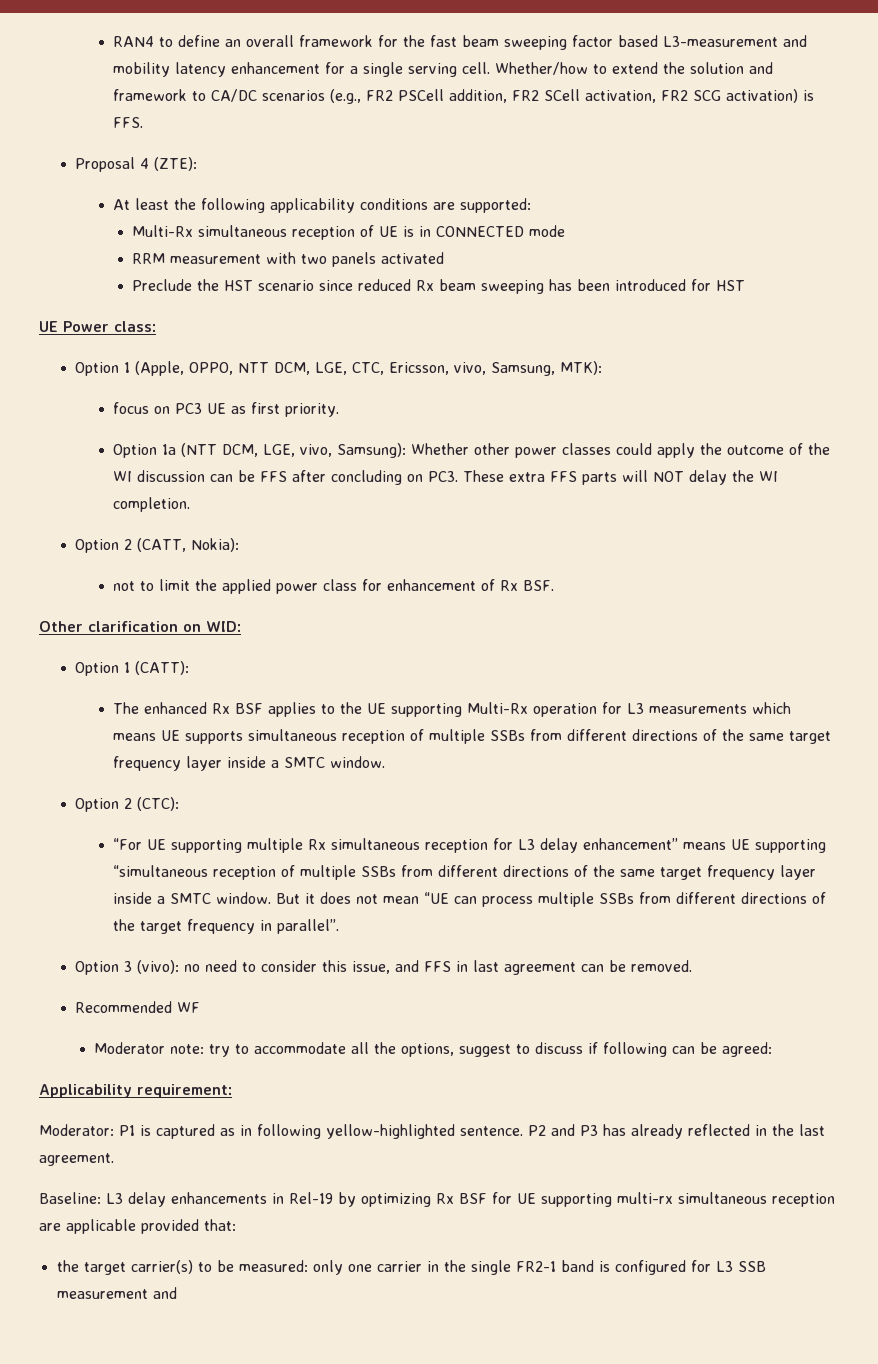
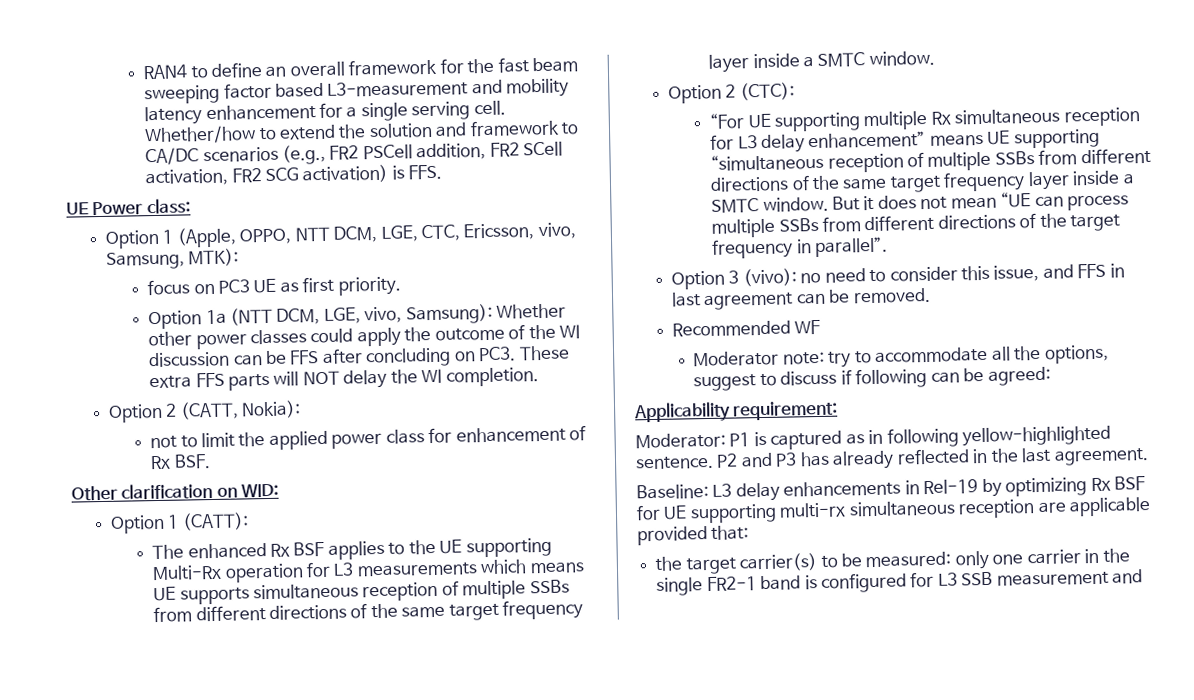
[75,157,198,172] [113,198,532,213] [132,225,566,240] [132,252,445,267] [132,279,746,294] // Proposal 4 (ZTE): // At least the following applicability conditions are supported: // Multi-Rx simultaneous reception of UE is in CONNECTED mode // RRM measurement with two panels activated // Preclude the HST scenario since reduced Rx beam sweeping has been introduced for HST -> (443, 172) none

